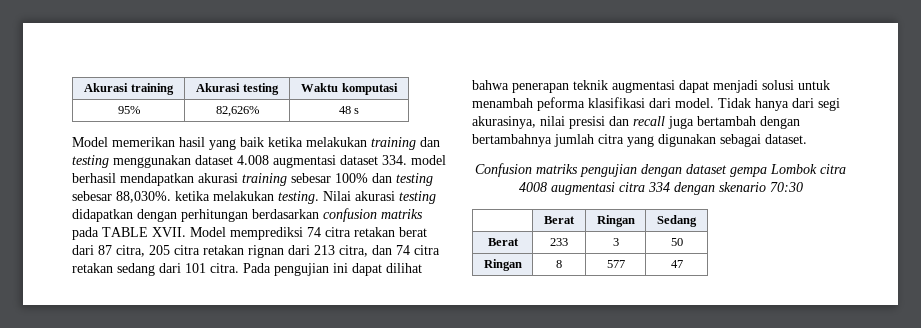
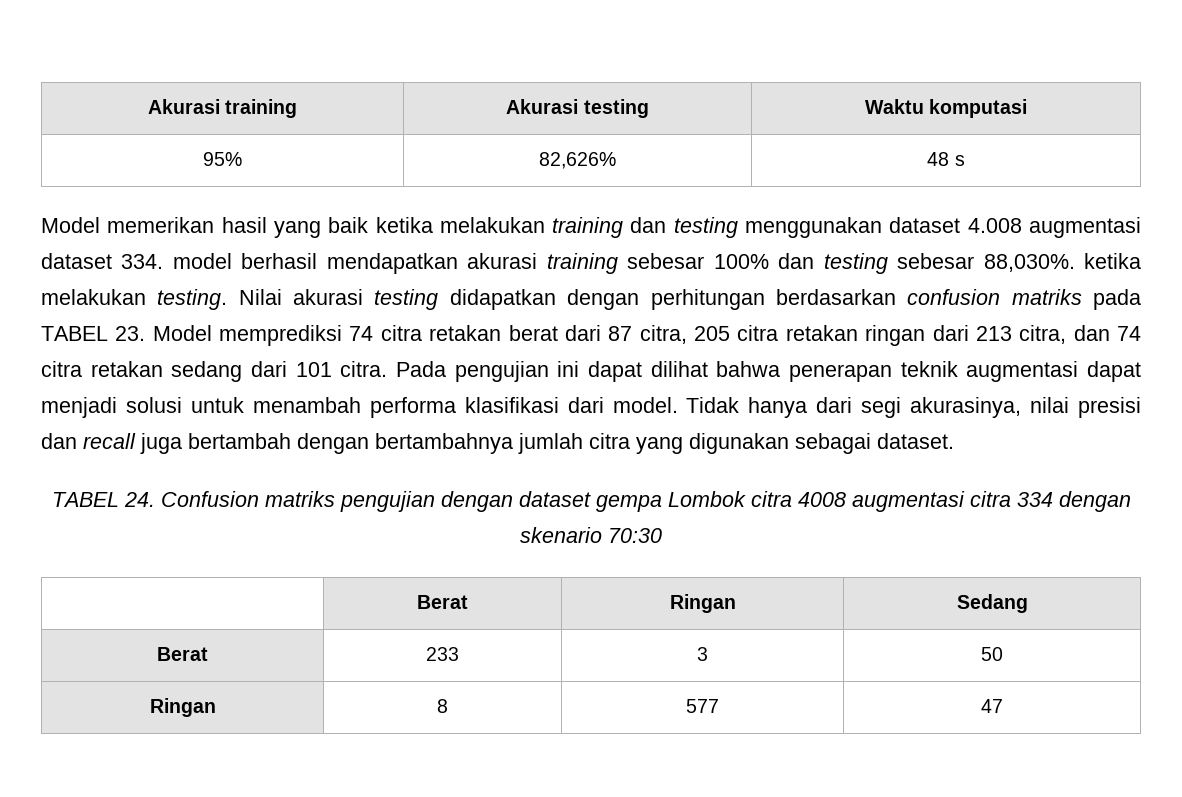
[102,227,186,237] TABLE XVII. -> [41,326,146,341] TABEL 23.
[248,245,284,258] rignan -> [865,325,926,346] ringan
[537,97,585,111] peforma -> [369,397,456,418] performa
(807, 139) none -> [51,492,155,507] TABEL 24.

